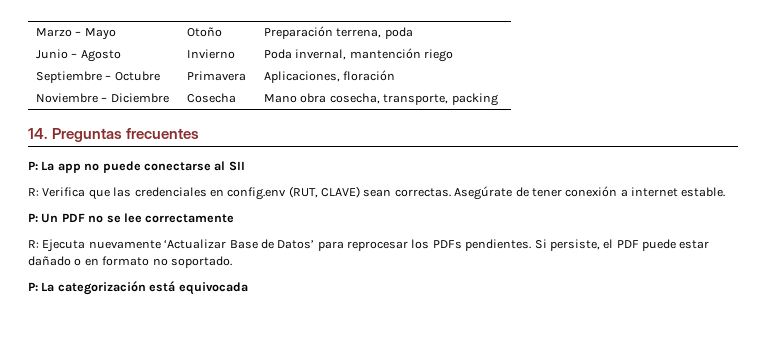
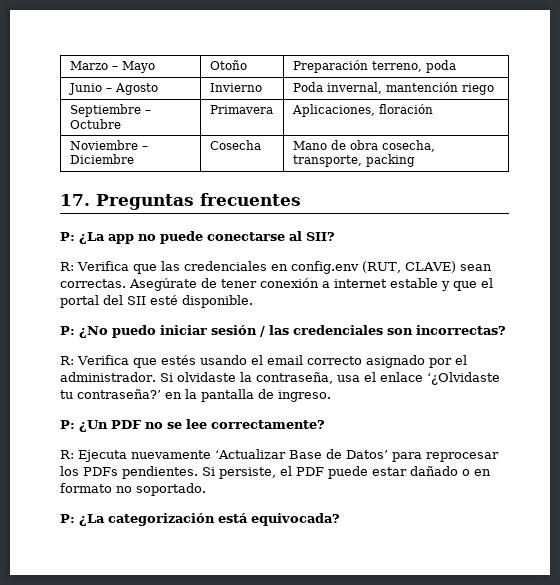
[336,28,382,38] terrena, -> [371,61,422,72] terreno,
(298, 98) none -> [330,140,346,150] de
[28,128,48,139] 14. -> [60,194,90,206] 17.
[41,161,55,171] La -> [79,232,105,244] ¿La
[228,161,245,171] SII -> [306,232,335,241] SII?
[681,187,726,197] [28,213,59,223] estable. // P: Un -> [390,278,493,291] [60,295,253,308] [60,325,506,338] [60,355,467,368] [60,372,500,385] [60,389,331,402] [60,420,108,432] estable y que el portal del SII esté disponible. // P: ¿No puedo iniciar sesión / las credenciales son incorrectas? // R: Verifica que estés usando el email correcto asignado por el administrador. Si olvidaste la contraseña, usa el enlace ‘¿Olvidaste tu contraseña?’ en la pantalla de ingreso. // P: ¿Un
[145,214,235,223] correctamente -> [211,420,325,429] correctamente?
[41,282,55,292] La -> [79,514,105,526] ¿La
[178,282,248,295] equivocada -> [251,513,340,526] equivocada?

